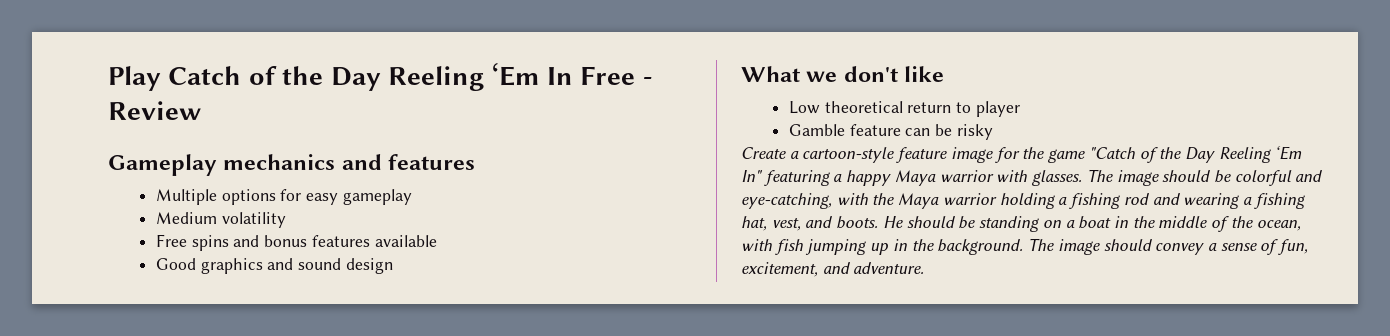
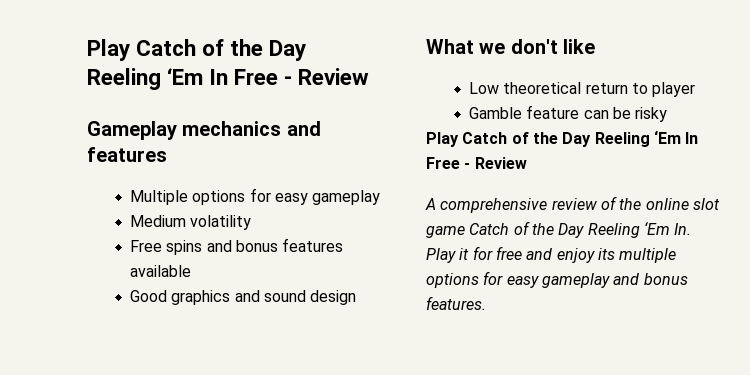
[741,146,1303,163] [741,169,1324,186] [741,193,1305,209] [741,216,1301,232] [741,238,1309,255] [741,262,925,277] Create a cartoon-style feature image for the game "Catch of the Day Reeling ‘Em In" featuring a happy Maya warrior with glasses. The image should be colorful and eye-catching, with the Maya warrior holding a fishing rod and wearing a fishing hat, vest, and boots. He should be standing on a boat in the middle of the ocean, with fish jumping up in the background. The image should convey a sense of fun, excitement, and adventure. -> [426,130,699,147] [426,157,527,169] [425,196,720,213] [426,221,692,238] [426,246,677,263] [426,271,688,288] [426,296,486,310] Play Catch of the Day Reeling ‘Em In Free - Review // A comprehensive review of the online slot game Catch of the Day Reeling ‘Em In. Play it for free and enjoy its multiple options for easy gameplay and bonus features.

